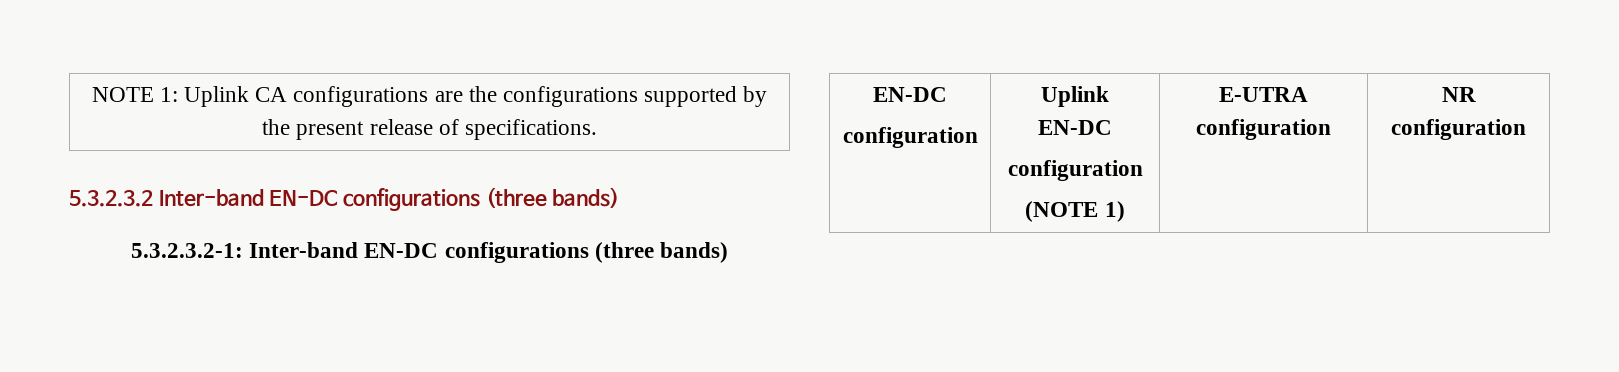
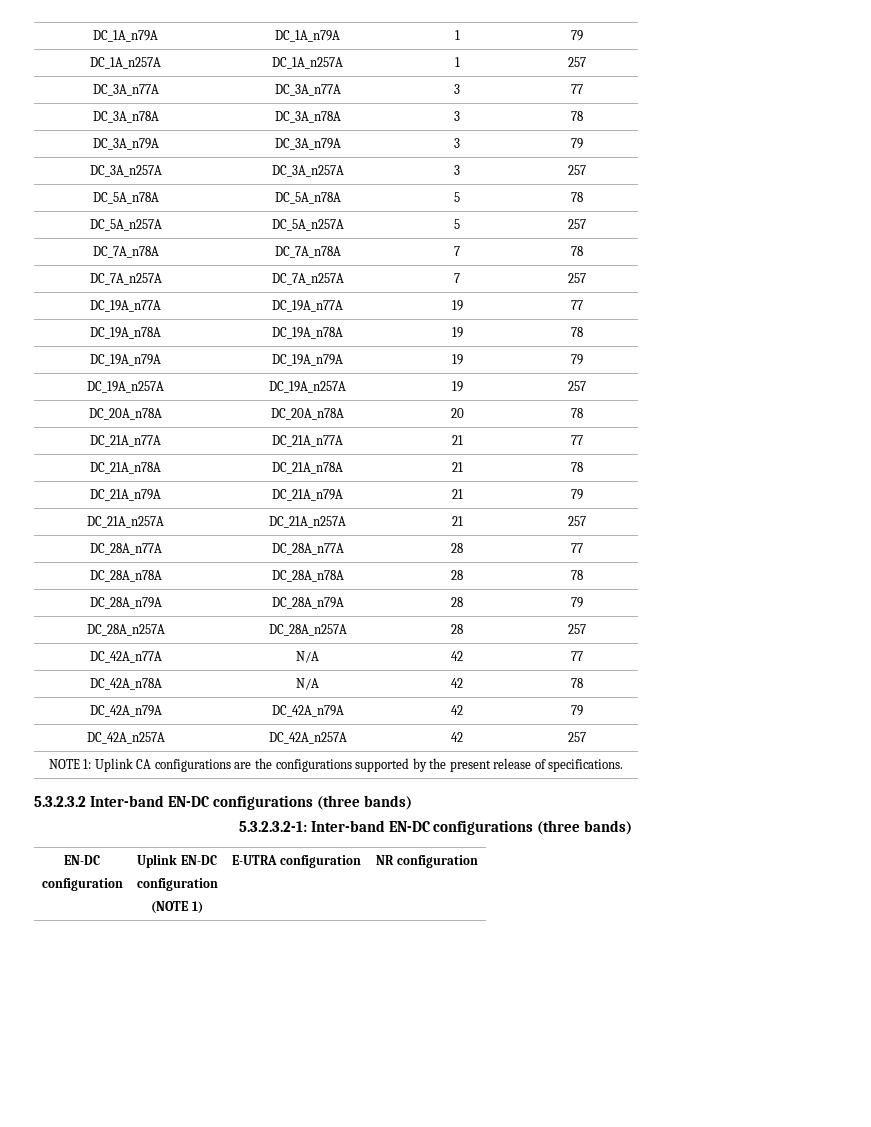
(91, 94) none -> [93,30,158,42] [275,30,340,42] [454,30,460,40] [570,30,583,41] [90,57,161,69] [272,57,343,69] [454,57,460,67] [567,57,586,67] [92,84,159,96] [274,84,341,96] [454,84,460,94] [570,84,583,94] [92,111,159,123] [274,111,341,123] [454,111,460,121] [570,111,583,121] [92,138,159,150] [274,138,341,150] [454,138,460,148] [570,138,583,149] [89,165,162,177] [271,165,344,177] [454,165,460,175] [567,165,586,175] [92,192,159,204] [274,192,341,204] [454,192,460,202] [570,192,583,202] [89,219,162,231] [271,219,344,231] [454,219,460,229] [567,219,586,229] [92,246,159,258] [274,246,341,258] [454,246,460,256] [570,246,583,256] [89,273,162,285] [271,273,344,285] [454,273,460,283] [567,273,586,283] [90,300,161,312] [272,300,343,312] [451,300,463,311] [570,300,583,310] [90,327,161,339] [272,327,343,339] [451,327,463,338] [570,327,583,337] [90,354,161,366] [272,354,343,366] [451,354,463,365] [570,354,583,365] [87,381,164,393] [269,381,346,393] [451,381,463,392] [567,381,586,391] [89,408,162,420] [271,408,344,420] [450,408,464,418] [570,408,583,418] [90,435,161,447] [272,435,343,447] [451,435,463,445] [570,435,583,445] [90,462,161,474] [272,462,343,474] [451,462,463,472] [570,462,583,472] [90,489,161,501] [272,489,343,501] [451,489,463,499] [570,489,583,500] [87,516,164,528] [269,516,346,528] [451,516,463,526] [567,516,586,526] [89,543,162,555] [271,543,344,555] [451,543,463,553] [570,543,583,553] [89,570,162,582] [271,570,344,582] [451,570,463,580] [570,570,583,580] [89,597,162,609] [271,597,344,609] [451,597,463,607] [570,597,583,608] [86,624,165,636] [268,624,347,636] [451,624,463,634] [567,624,586,634] [89,651,162,663] [296,651,319,663] [451,651,463,661] [570,651,583,661] [89,678,162,690] [296,678,319,690] [451,678,463,688] [570,678,583,688] [89,705,162,717] [271,705,344,717] [451,705,463,715] [570,705,583,716] [86,732,165,744] [268,732,347,744] [451,732,463,742] [567,732,586,742] DC_1A_n79A | DC_1A_n79A | 1 | 79 // DC_1A_n257A | DC_1A_n257A | 1 | 257 // DC_3A_n77A | DC_3A_n77A | 3 | 77 // DC_3A_n78A | DC_3A_n78A | 3 | 78 // DC_3A_n79A | DC_3A_n79A | 3 | 79 // DC_3A_n257A | DC_3A_n257A | 3 | 257 // DC_5A_n78A | DC_5A_n78A | 5 | 78 // DC_5A_n257A | DC_5A_n257A | 5 | 257 // DC_7A_n78A | DC_7A_n78A | 7 | 78 // DC_7A_n257A | DC_7A_n257A | 7 | 257 // DC_19A_n77A | DC_19A_n77A | 19 | 77 // DC_19A_n78A | DC_19A_n78A | 19 | 78 // DC_19A_n79A | DC_19A_n79A | 19 | 79 // DC_19A_n257A | DC_19A_n257A | 19 | 257 // DC_20A_n78A | DC_20A_n78A | 20 | 78 // DC_21A_n77A | DC_21A_n77A | 21 | 77 // DC_21A_n78A | DC_21A_n78A | 21 | 78 // DC_21A_n79A | DC_21A_n79A | 21 | 79 // DC_21A_n257A | DC_21A_n257A | 21 | 257 // DC_28A_n77A | DC_28A_n77A | 28 | 77 // DC_28A_n78A | DC_28A_n78A | 28 | 78 // DC_28A_n79A | DC_28A_n79A | 28 | 79 // DC_28A_n257A | DC_28A_n257A | 28 | 257 // DC_42A_n77A | N/A | 42 | 77 // DC_42A_n78A | N/A | 42 | 78 // DC_42A_n79A | DC_42A_n79A | 42 | 79 // DC_42A_n257A | DC_42A_n257A | 42 | 257 //

